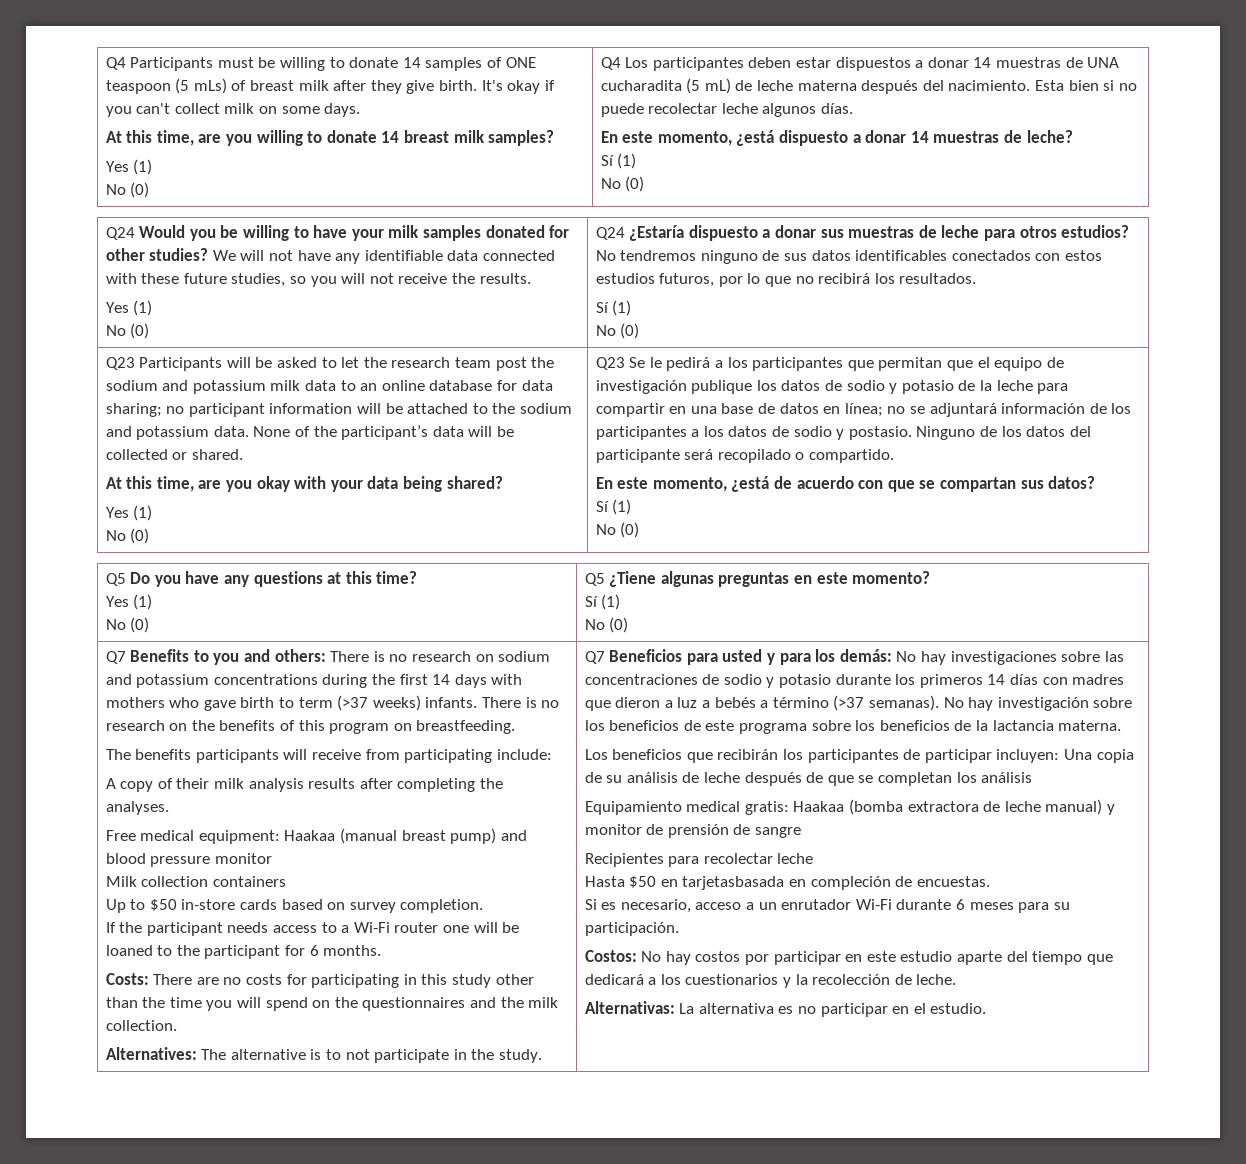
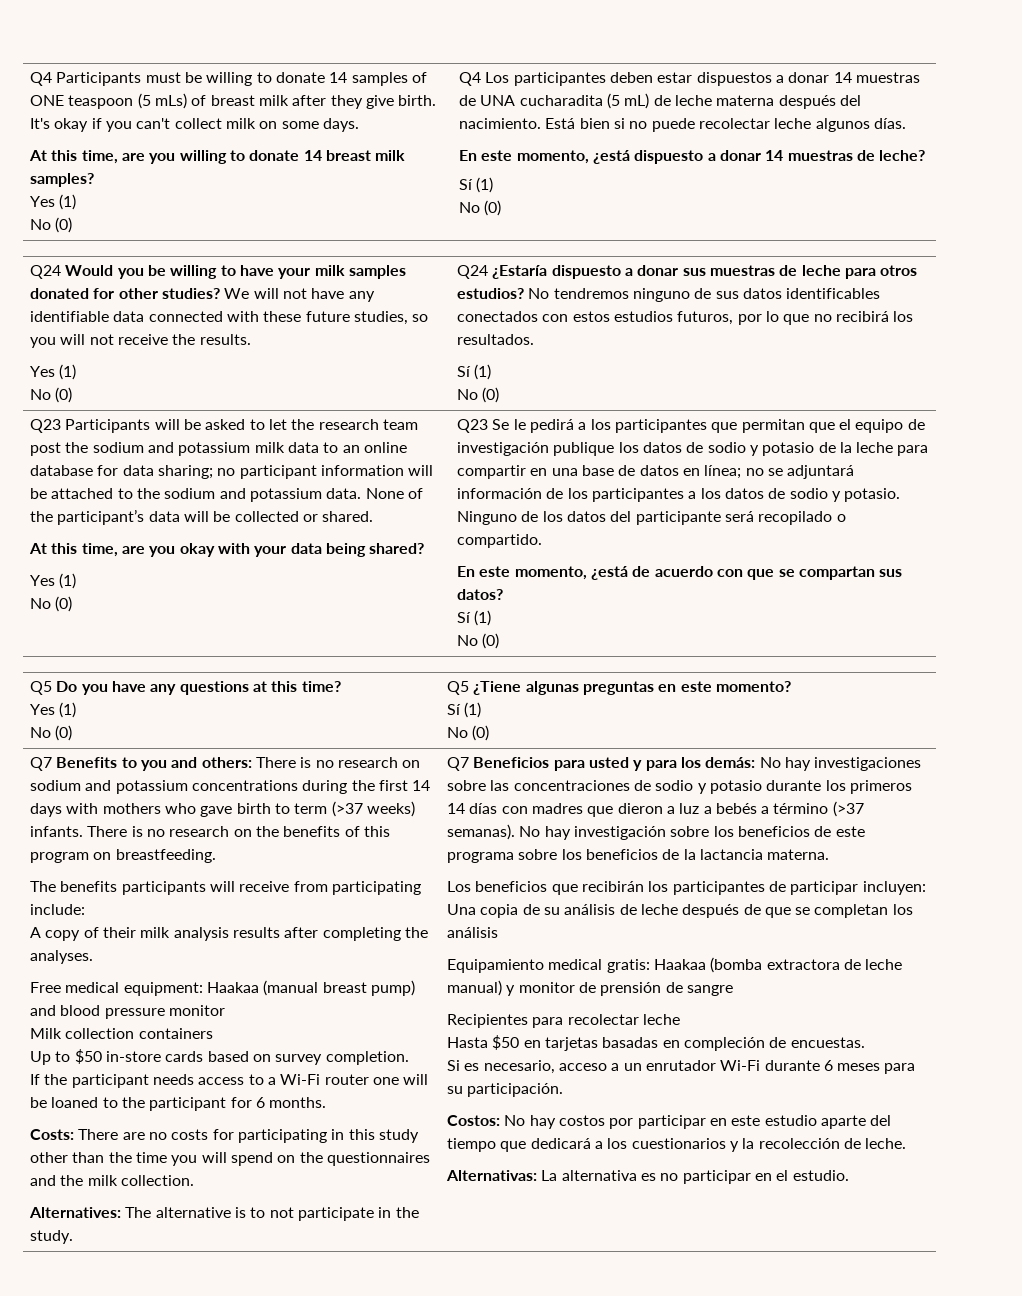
[1034,80,1064,91] Esta -> [545,118,576,129] Está
[848,426,912,440] postasio. -> [844,488,901,502] potasio.
[682,876,785,890] tarjetasbasada -> [544,1037,659,1051] tarjetas basadas

